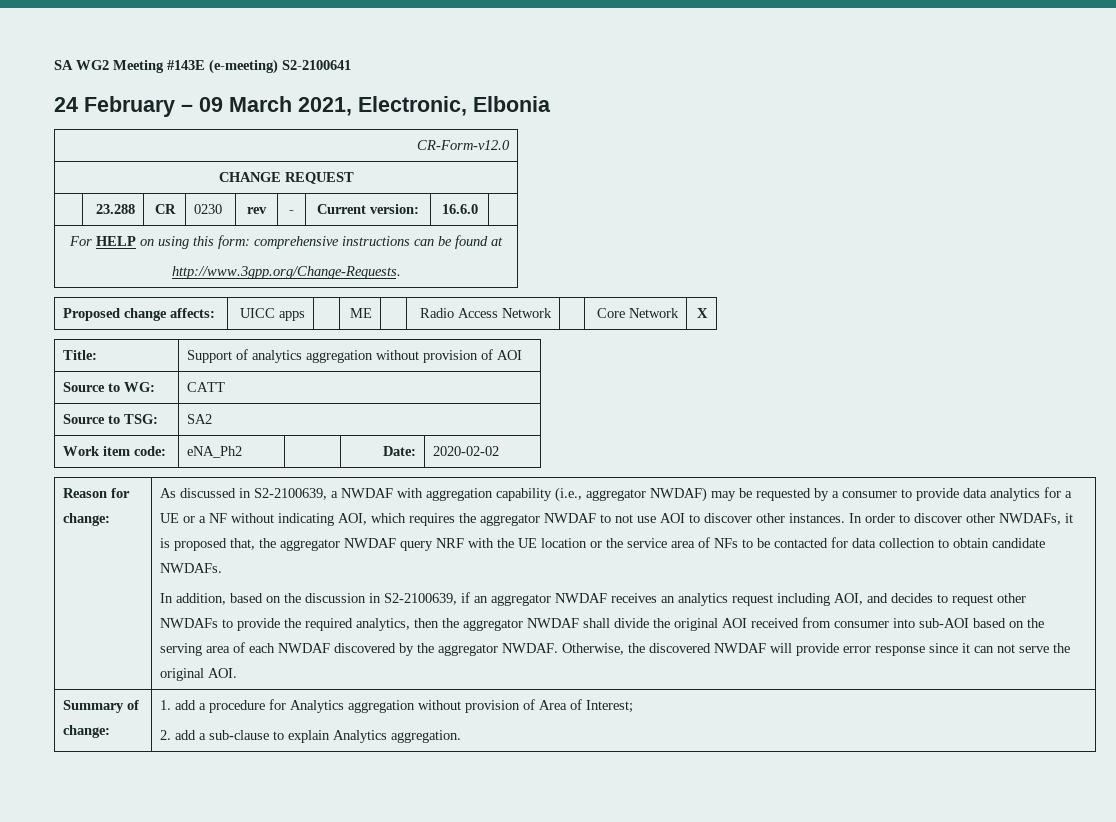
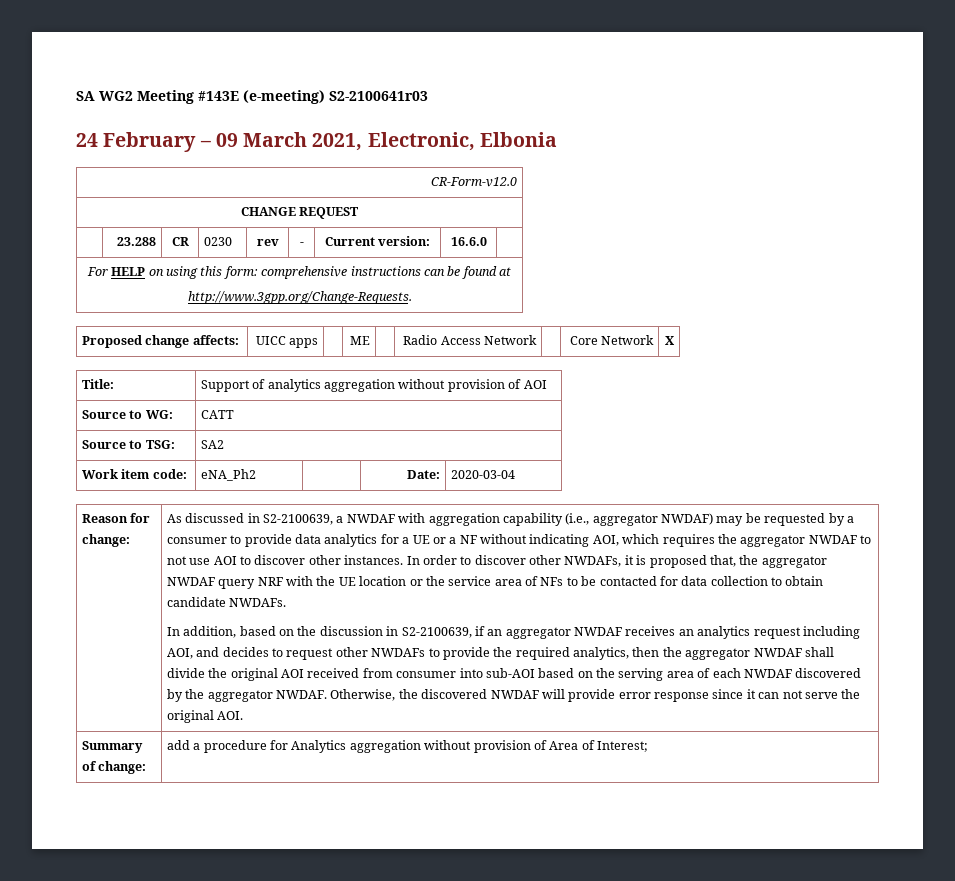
[282,60,351,70] S2-2100641 -> [329,91,428,101] S2-2100641r03
[433,446,500,456] 2020-02-02 -> [450,470,515,479] 2020-03-04
[160,700,172,710] 1. -> (147, 767) none
[160,730,462,743] // 2. add a sub-clause to explain Analytics aggregation. -> (649, 746) none

